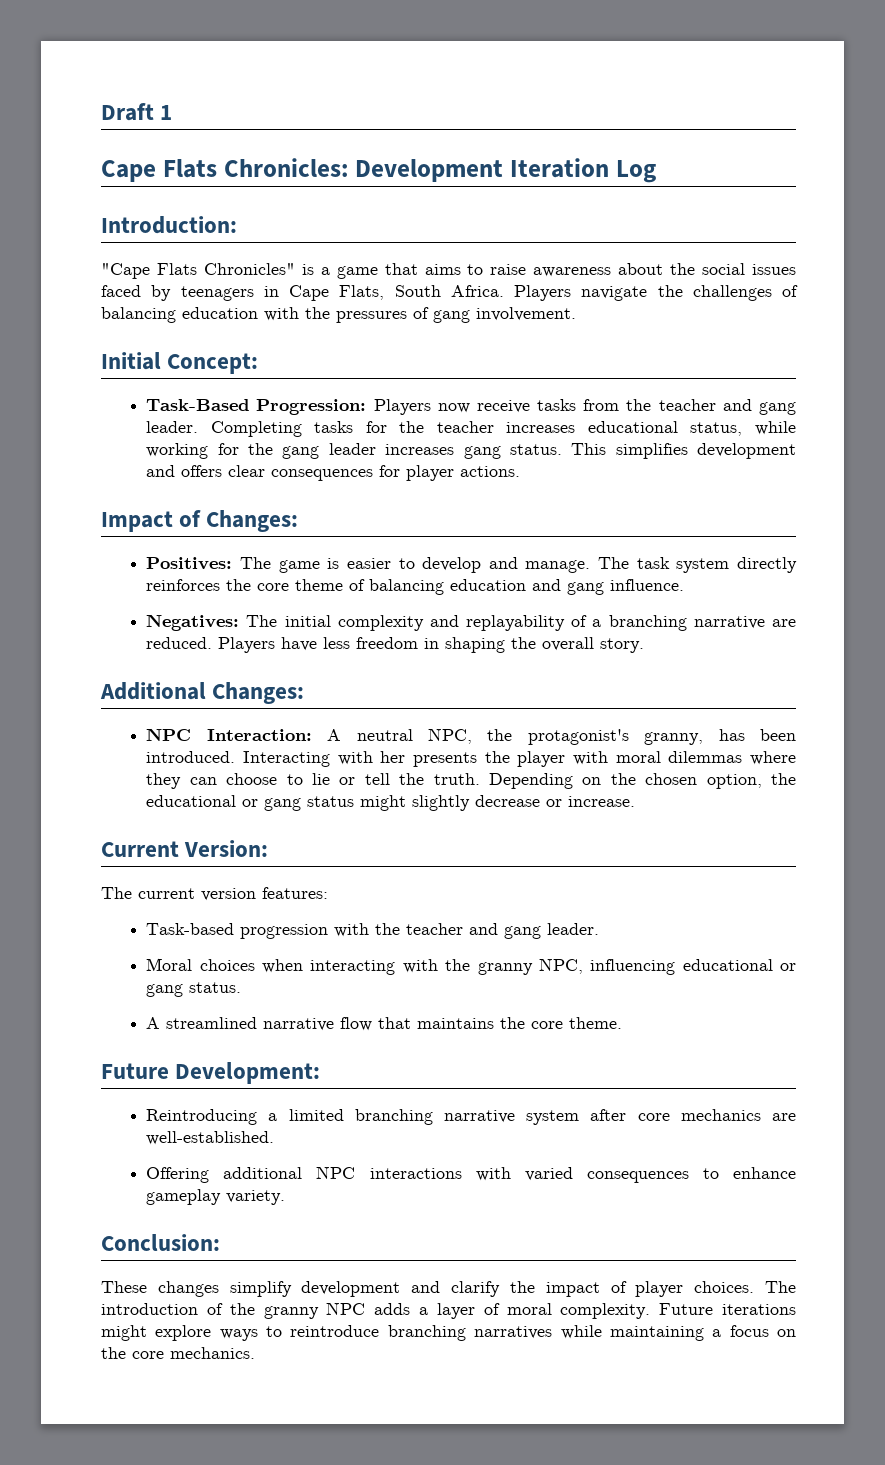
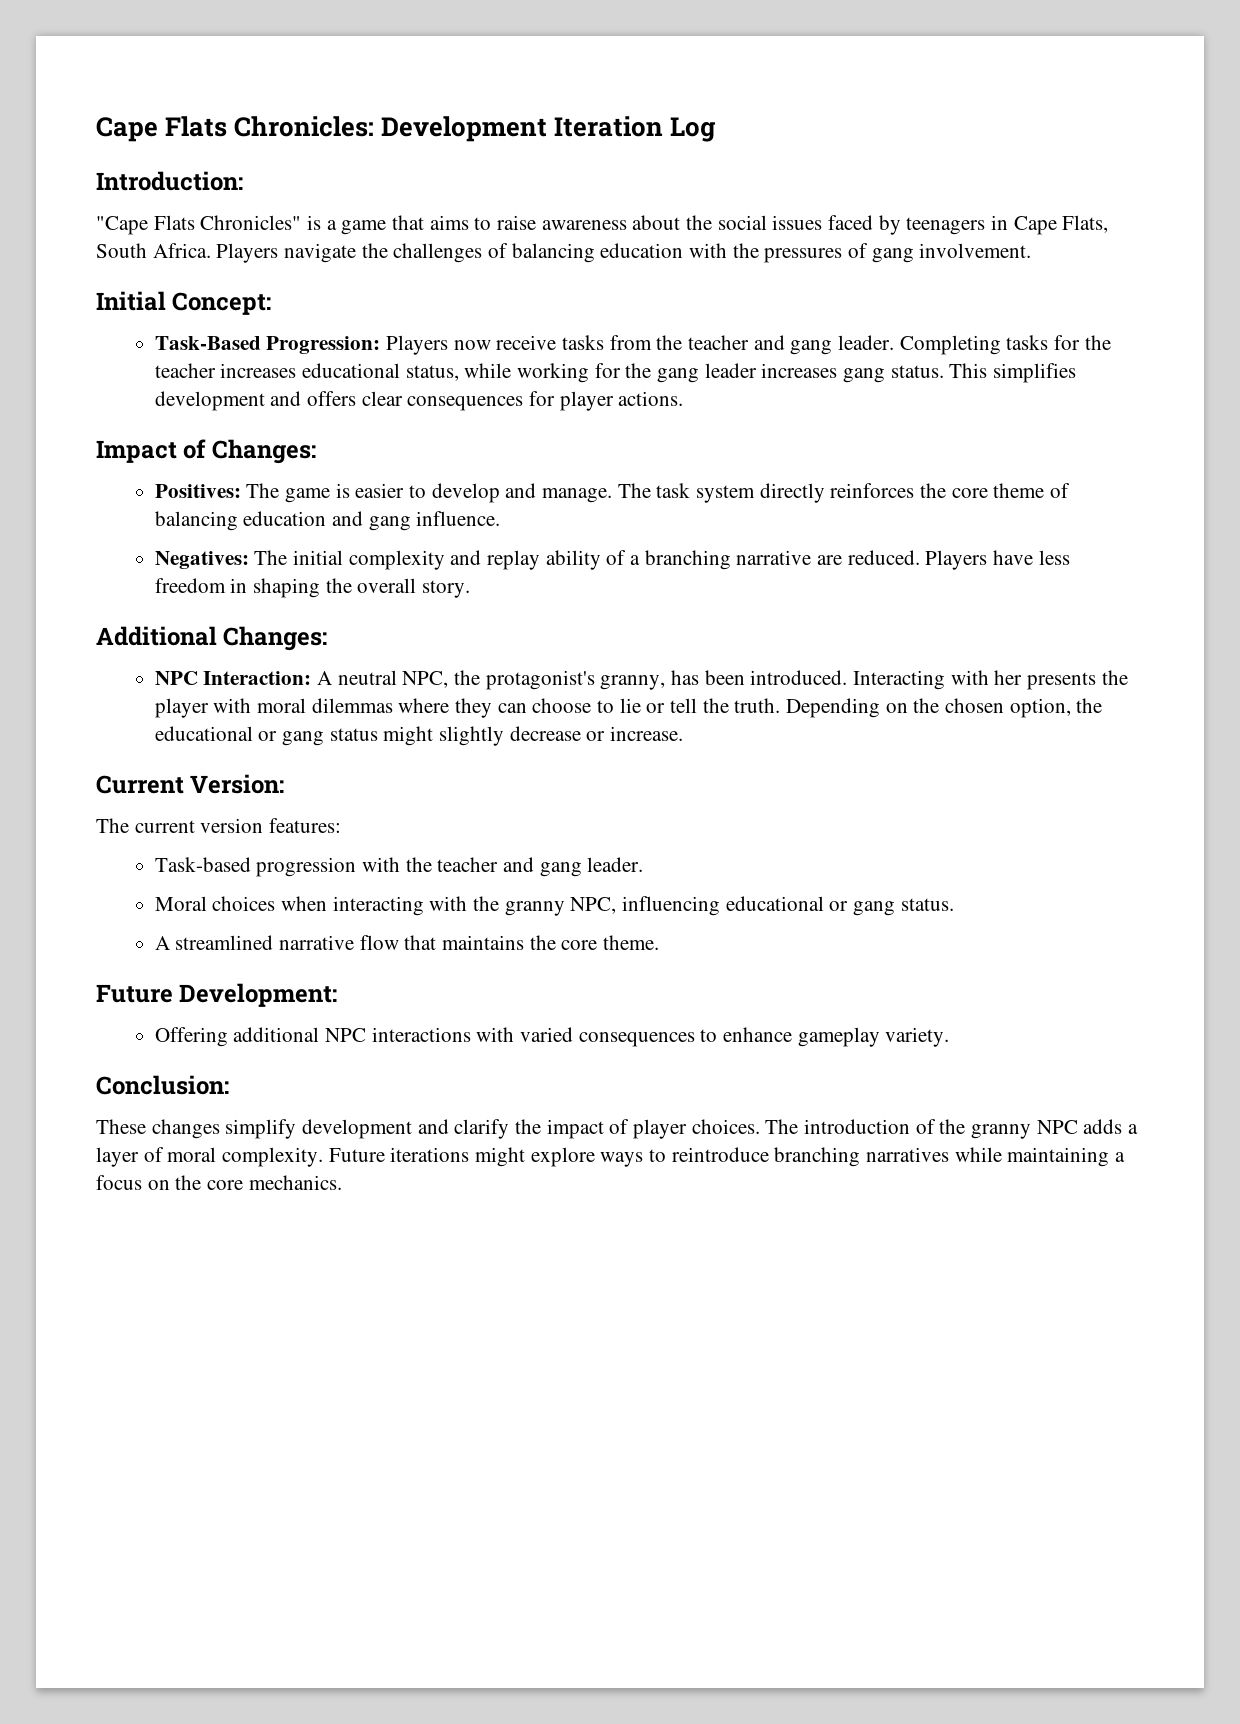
[101,103,173,121] Draft 1 // -> (96, 129) none
[466,615,566,631] replayability -> [487,550,601,570] replay ability
[146,1109,796,1125] [146,1131,275,1145] // Reintroducing a limited branching narrative system after core mechanics are well-established. -> (338, 995) none

